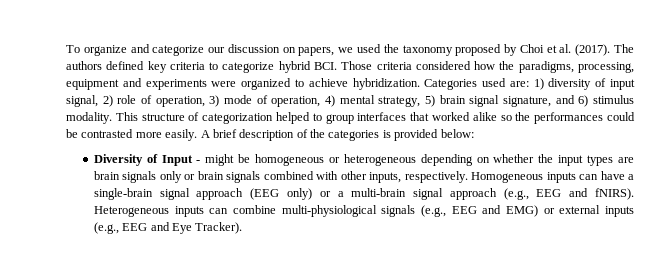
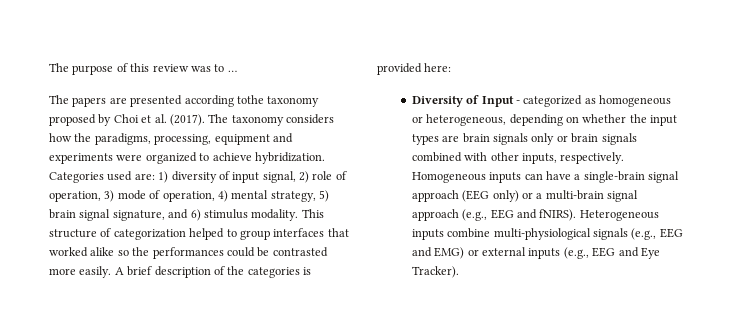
[66,44,399,56] To organize and categorize our discussion on papers, we used the -> [49,63,237,75] [49,95,264,107] The purpose of this review was to … // The papers are presented according tothe
[66,61,471,73] authors defined key criteria to categorize hybrid BCI. Those criteria considered -> [231,114,334,126] taxonomy considers
[440,129,474,138] below: -> [424,63,452,72] here:
[205,154,251,166] might be -> [523,95,596,107] categorized as
[343,154,416,166] heterogeneous -> [426,114,507,126] heterogeneous,
[209,208,229,214] can -> (444, 234) none

